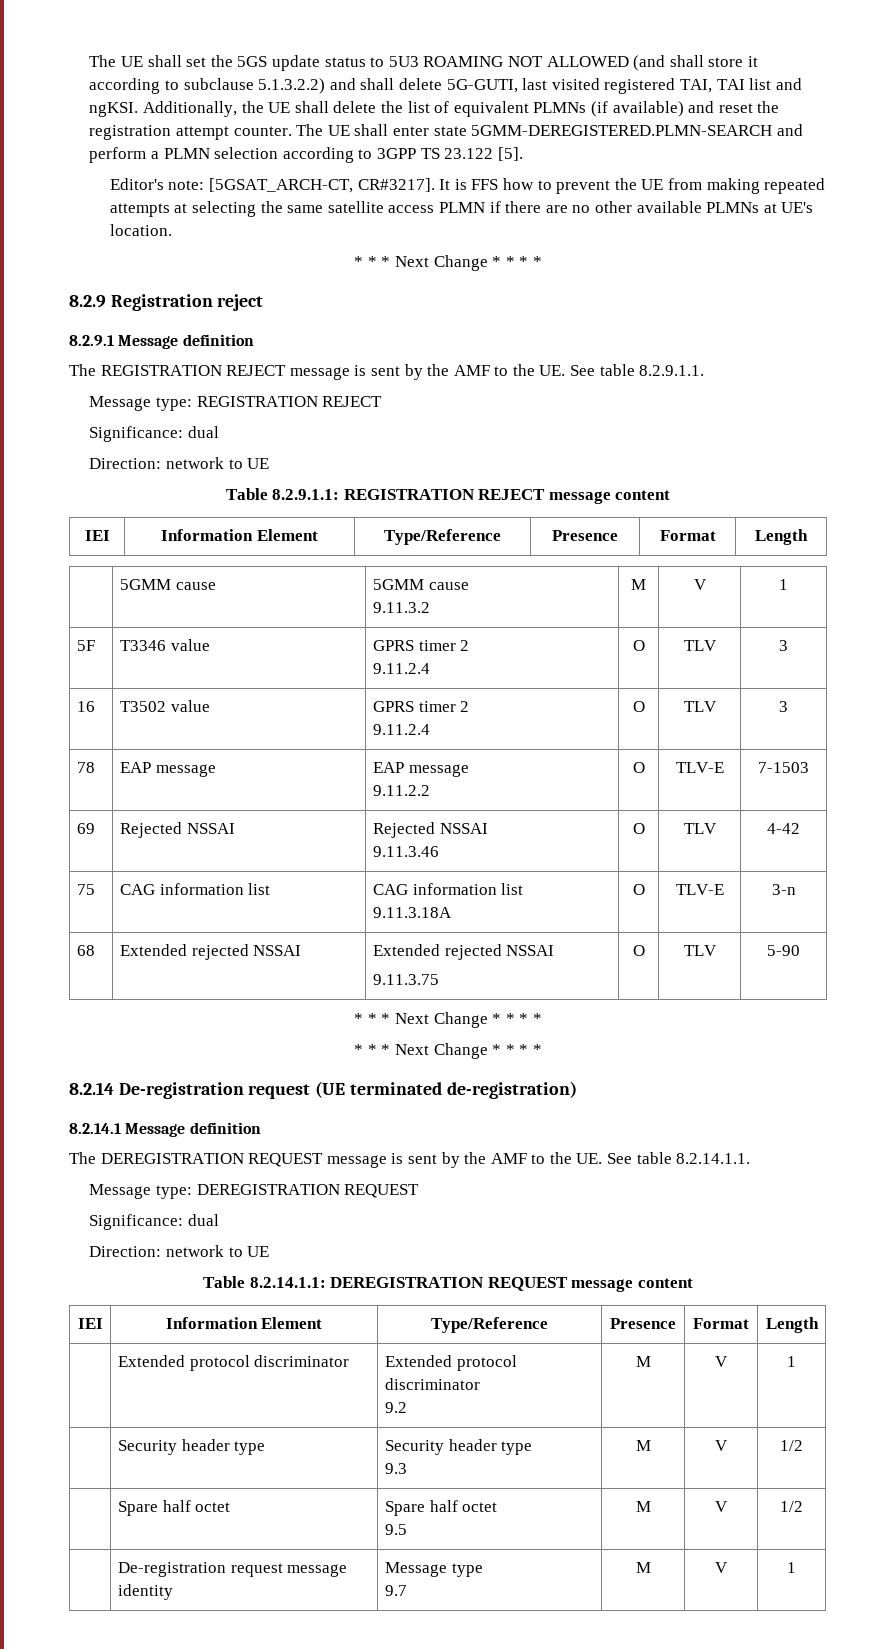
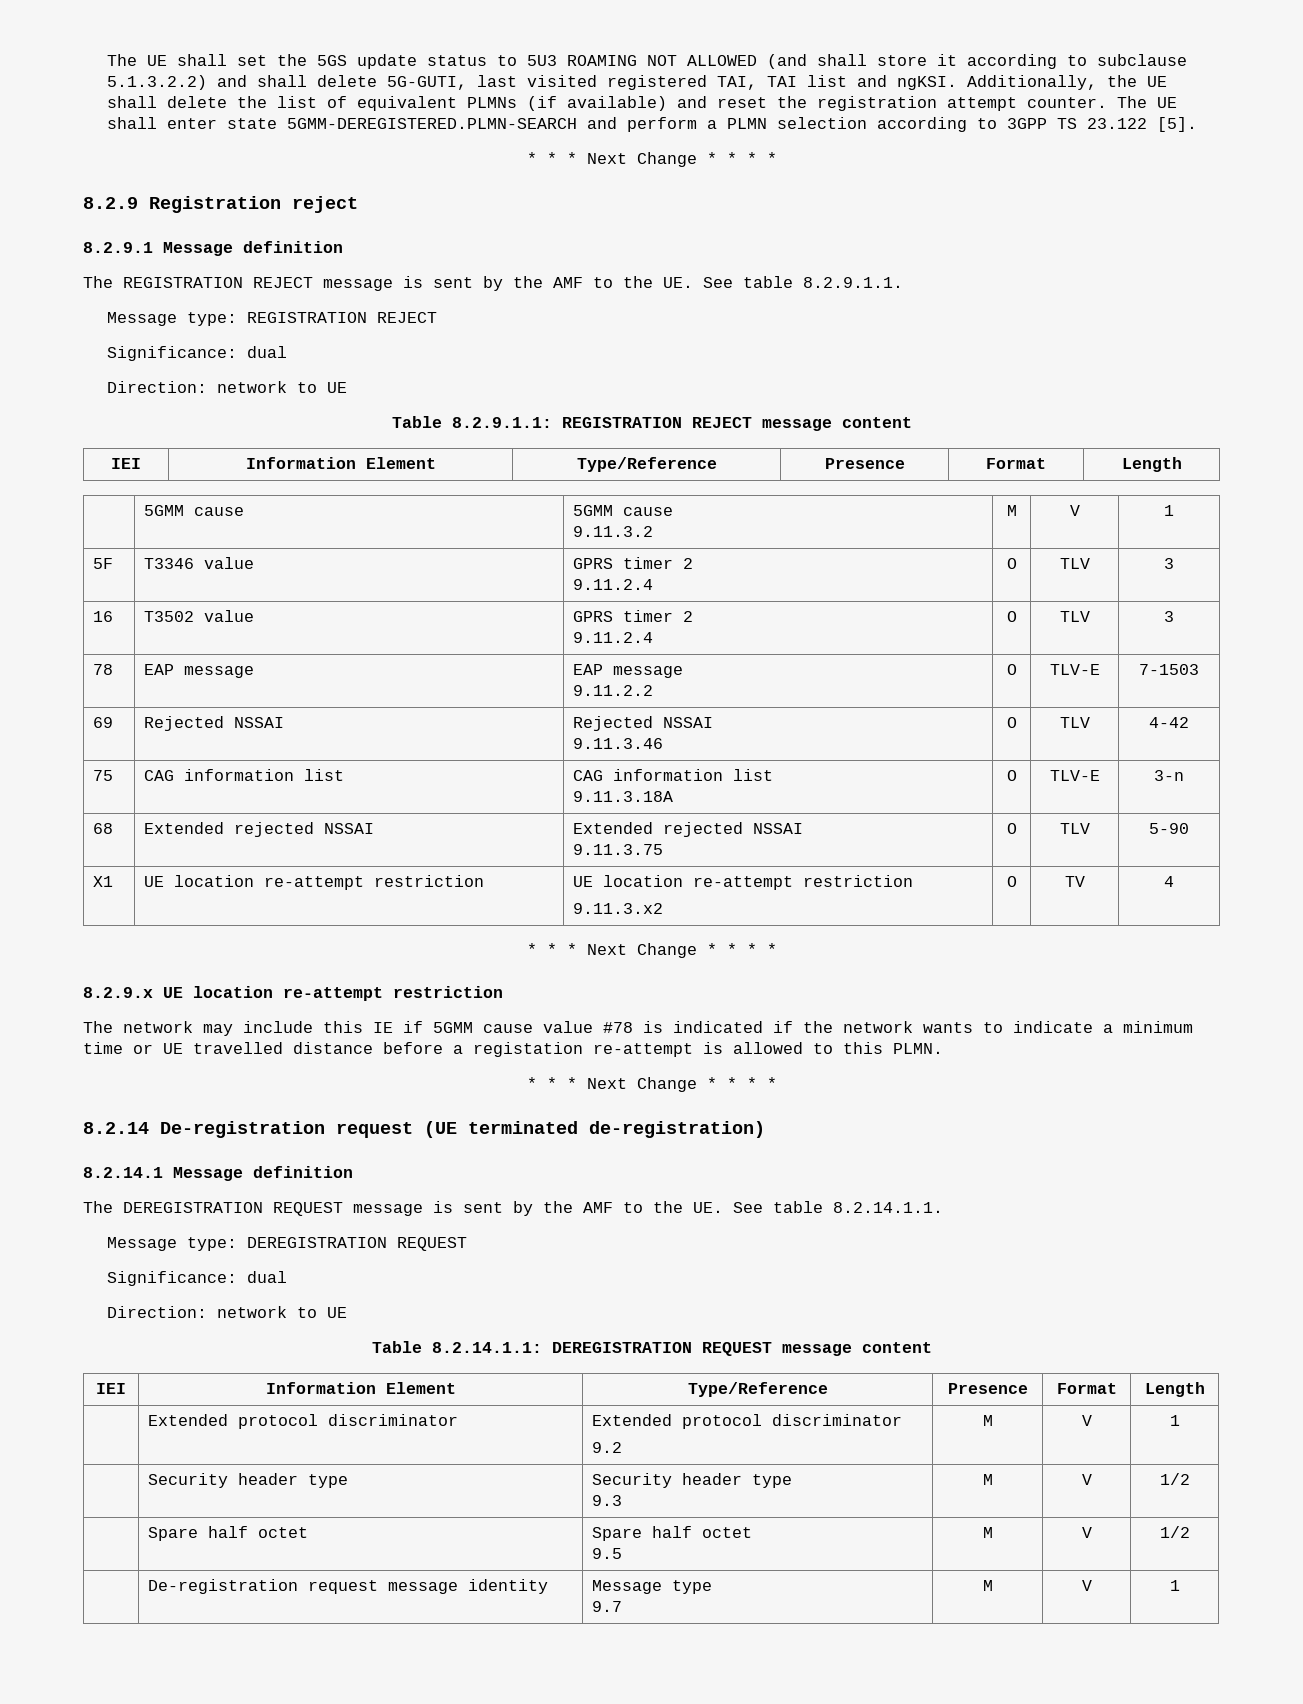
[109,178,826,194] [109,201,814,217] [109,224,172,236] // Editor's note: [5GSAT_ARCH-CT, CR#3217]. It is FFS how to prevent the UE from making repeated attempts at selecting the same satellite access PLMN if there are no other available PLMNs at UE's location. -> (1197, 124) none
[354,1012,542,1028] // * * * Next Change * * * * -> [93,876,114,887] [144,875,485,890] [573,875,914,890] [573,903,664,914] [1006,876,1017,887] [1064,876,1085,887] [1164,876,1175,887] [526,943,777,958] [83,986,503,1001] [83,1021,1193,1036] [83,1042,943,1057] // X1 | UE location re-attempt restriction | UE location re-attempt restriction // 9.11.3.x2 | O | TV | 4 // * * * Next Change * * * * // 8.2.9.x UE location re-attempt restriction // The network may include this IE if 5GMM cause value #78 is indicated if the network wants to indicate a minimum time or UE travelled distance before a registation re-attempt is allowed to this PLMN.

